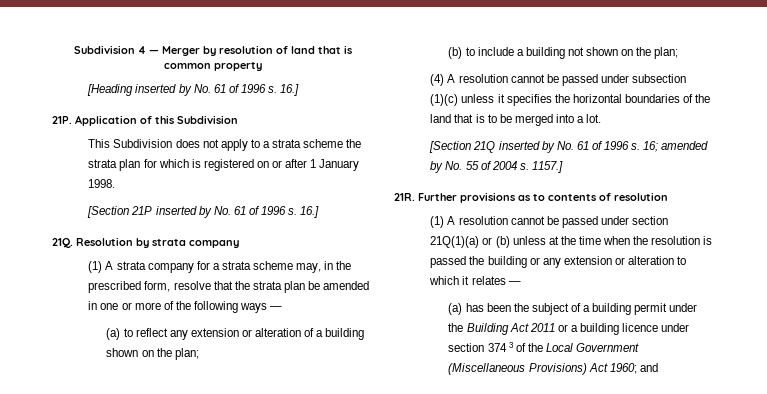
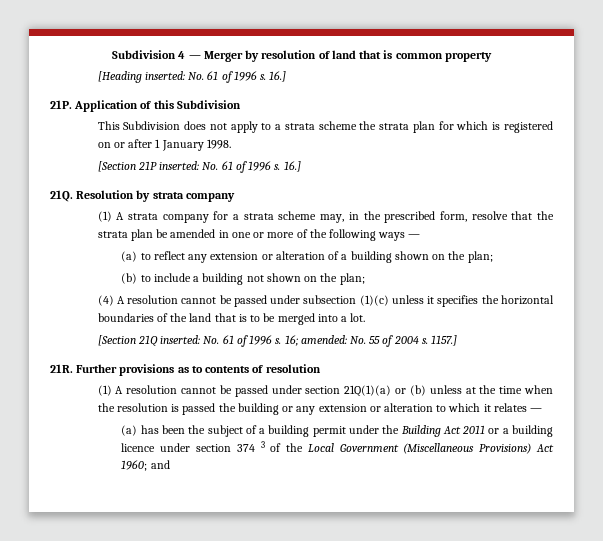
[135,84,192,96] inserted by -> [144,71,185,80] inserted:
[155,206,212,218] inserted by -> [159,161,200,170] inserted:
[498,141,555,153] inserted by -> [160,335,201,344] inserted:
[661,141,709,150] [430,161,444,173] amended by -> [300,335,347,344] amended:

